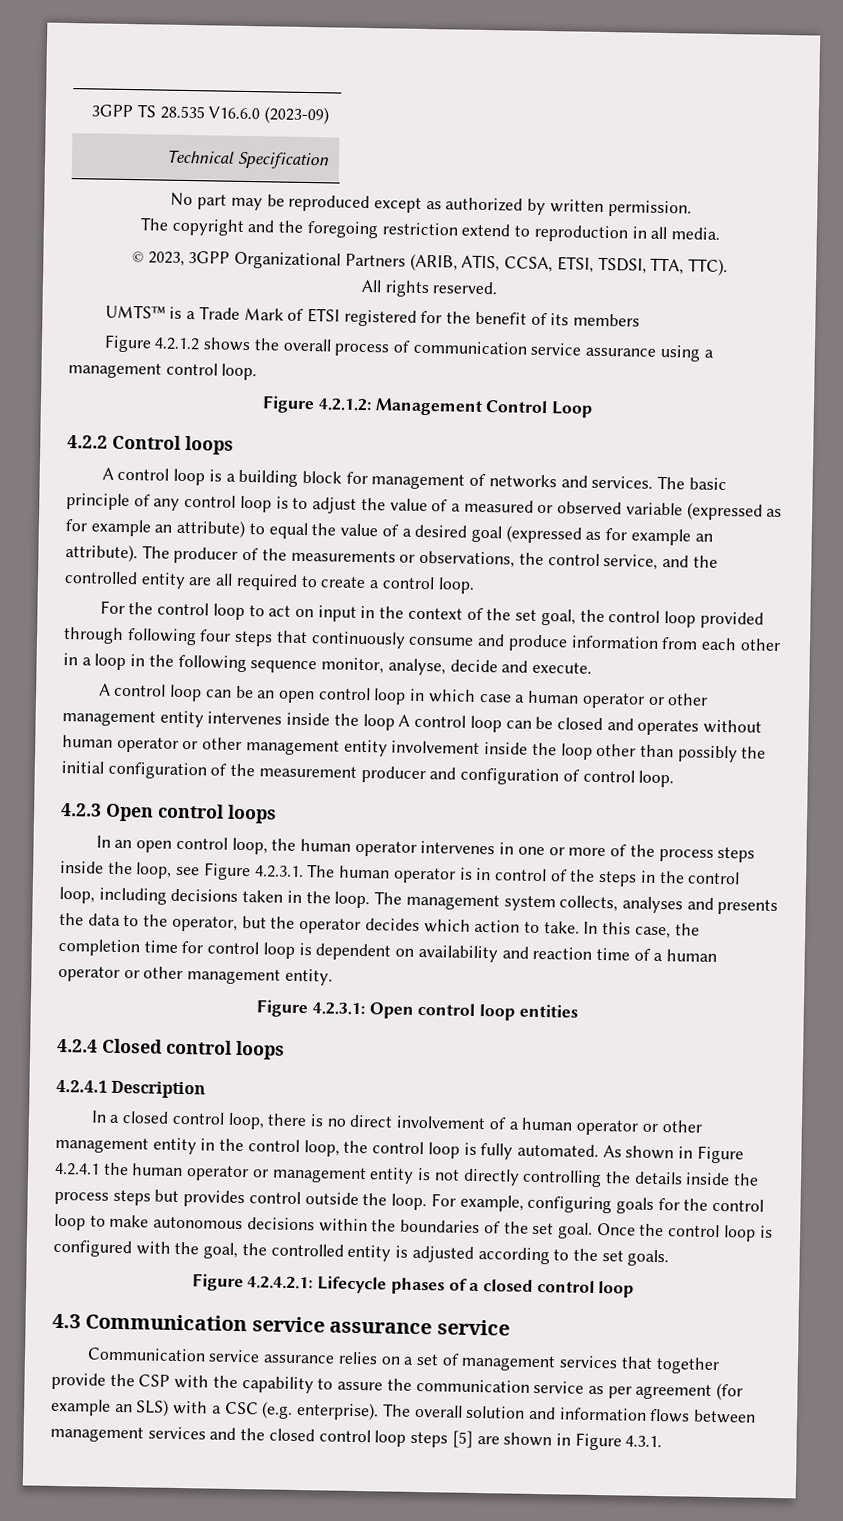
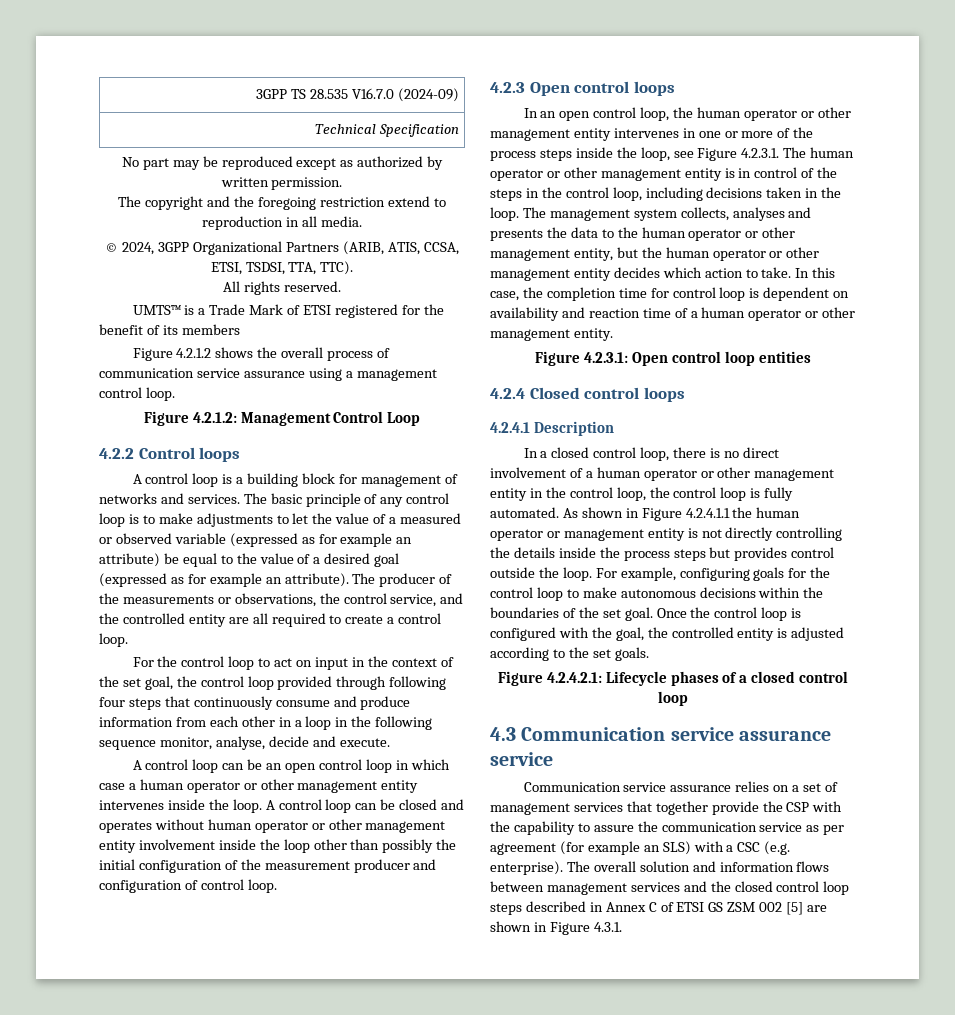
[208,106,330,125] V16.6.0 (2023-09) -> [352,88,460,102] V16.7.0 (2024-09)
[147,251,185,266] 2023, -> [122,242,155,255] 2024,
[312,497,358,514] adjust -> [158,513,309,527] make adjustments to let
[248,522,308,540] to equal -> [163,553,233,567] be equal to
[362,714,395,731] loop -> [232,799,262,813] loop.
(417, 848) none -> [800,107,851,118] [490,128,611,141] or other management entity
(456, 875) none -> [546,167,722,181] or other management entity
[171,915,362,935] operator, but the operator -> [641,227,796,241] [490,247,820,261] [490,268,611,281] human operator or other management entity, but the human operator or other management entity
[55,1162,100,1176] 4.2.4.1 -> [685,508,730,518] 4.2.4.1.1
(449, 1439) none -> [525,901,783,912] described in Annex C of ETSI GS ZSM 002

